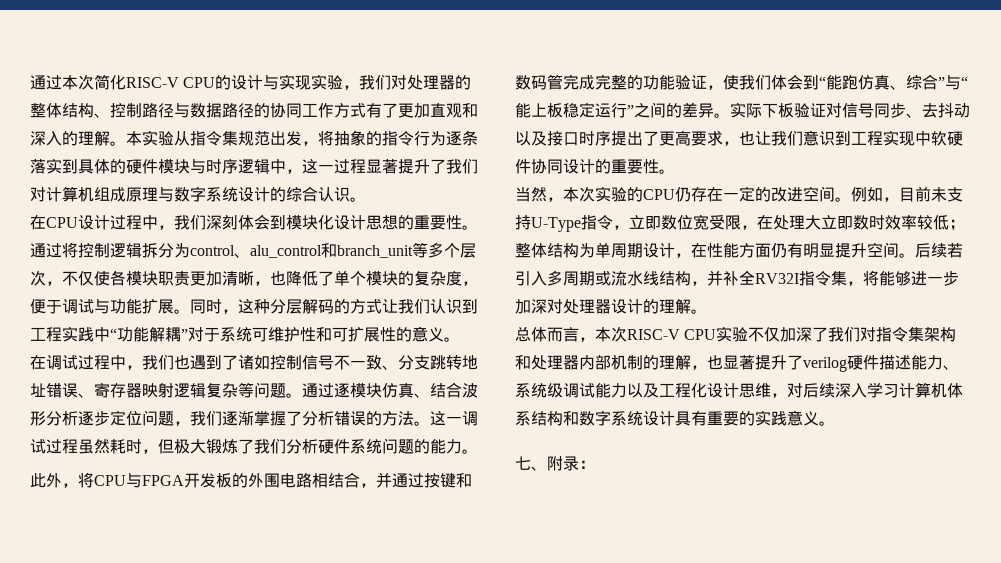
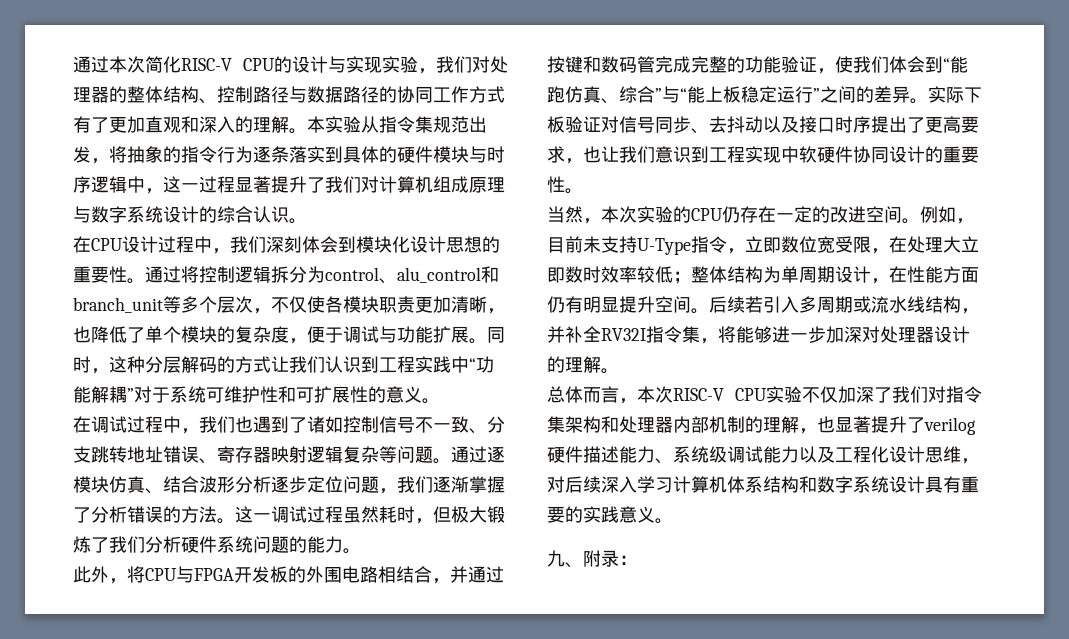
[515,456,531,470] 七 -> [547,550,565,567] 九

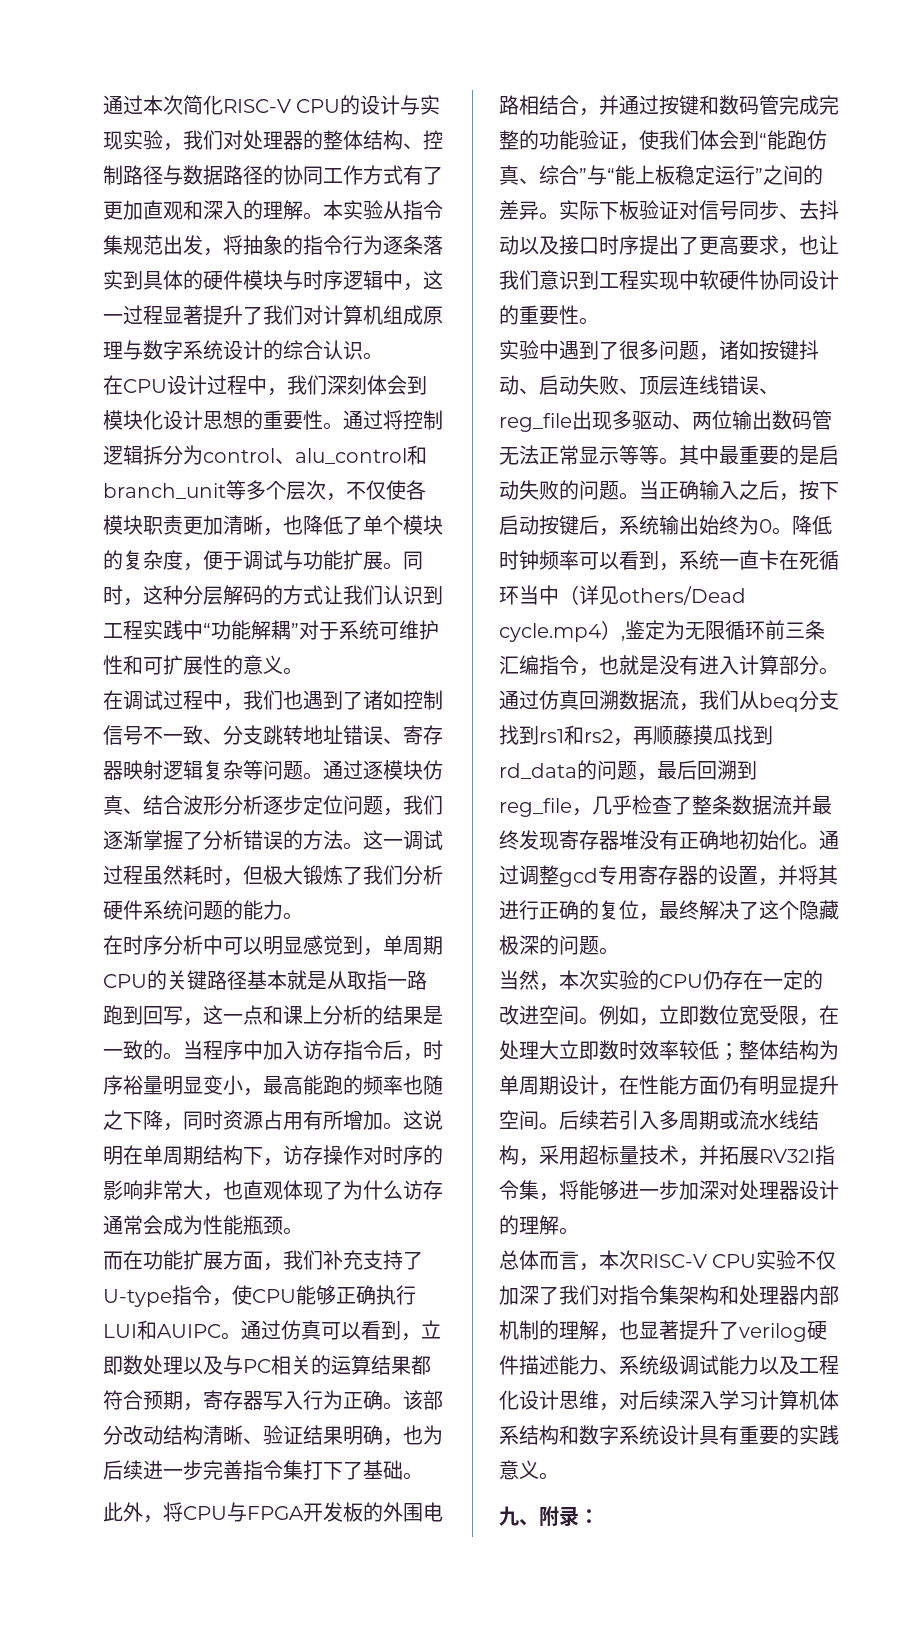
(361, 551) none -> [103,935,443,956] [103,970,427,990] [103,1005,443,1026] [103,1040,443,1061] [103,1075,443,1096] [103,1110,443,1131] [103,1145,443,1166] [103,1180,443,1201] [103,1215,303,1235] [103,1250,423,1271] [103,1285,416,1307] [103,1320,441,1341] [103,1355,431,1375] [103,1390,443,1411] [103,1425,443,1446] [103,1460,423,1480] // 在时序分析中可以明显感觉到，单周期CPU的关键路径基本就是从取指一路跑到回写，这一点和课上分析的结果是一致的。当程序中加入访存指令后，时序裕量明显变小，最高能跑的频率也随之下降，同时资源占用有所增加。这说明在单周期结构下，访存操作对时序的影响非常大，也直观体现了为什么访存通常会成为性能瓶颈。 // 而在功能扩展方面，我们补充支持了U-type指令，使CPU能够正确执行LUI和AUIPC。通过仿真可以看到，立即数处理以及与PC相关的运算结果都符合预期，寄存器写入行为正确。该部分改动结构清晰、验证结果明确，也为后续进一步完善指令集打下了基础。
(583, 191) none -> [499,340,819,361] [499,375,779,395] [499,410,832,432] [499,445,839,465] [499,480,839,501] [499,515,832,536] [499,550,839,571] [499,585,746,605] [499,620,825,642] [499,655,839,676] [499,690,839,712] [499,725,773,746] [499,760,757,781] [499,795,832,817] [499,830,839,850] [499,865,838,887] [499,900,839,921] [499,935,619,955] // 实验中遇到了很多问题，诸如按键抖动、启动失败、顶层连线错误、reg_file出现多驱动、两位输出数码管无法正常显示等等。其中最重要的是启动失败的问题。当正确输入之后，按下启动按键后，系统输出始终为0。降低时钟频率可以看到，系统一直卡在死循环当中（详见others/Dead cycle.mp4）,鉴定为无限循环前三条汇编指令，也就是没有进入计算部分。通过仿真回溯数据流，我们从beq分支找到rs1和rs2，再顺藤摸瓜找到rd_data的问题，最后回溯到reg_file，几乎检查了整条数据流并最终发现寄存器堆没有正确地初始化。通过调整gcd专用寄存器的设置，并将其进行正确的复位，最终解决了这个隐藏极深的问题。
[547,236,745,255] 目前未支持U-Type指令， -> (659, 1022) none
[547,326,601,343] 并补全 -> [539,1145,759,1166] 采用超标量技术，并拓展

